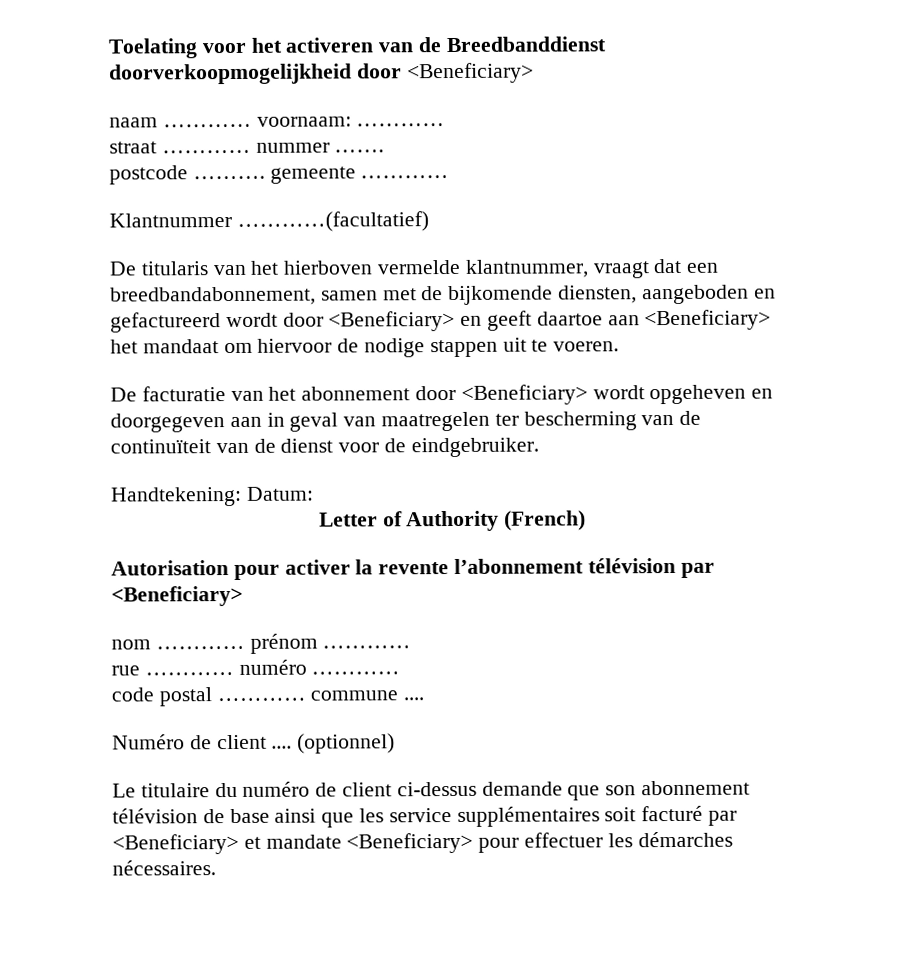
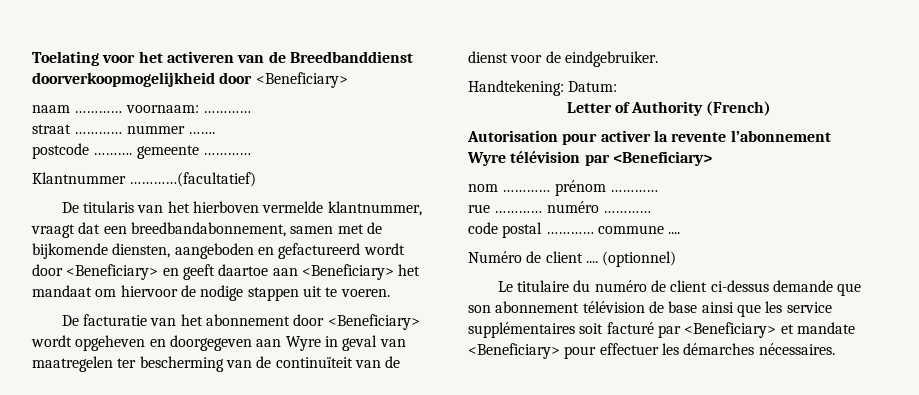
(262, 422) none -> [285,336,321,351] Wyre
(585, 566) none -> [467,152,506,166] Wyre

